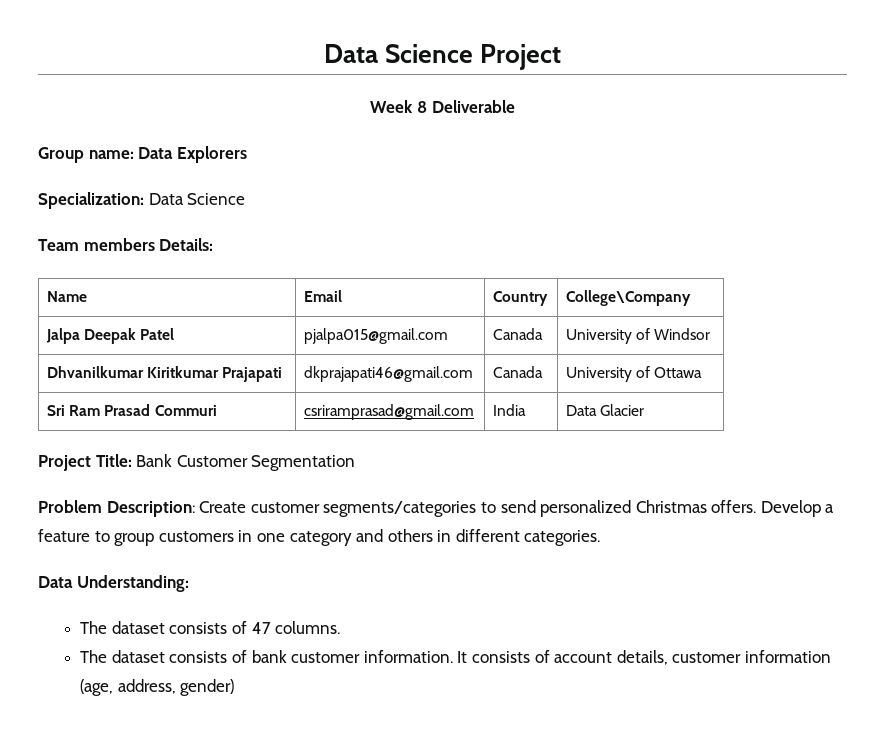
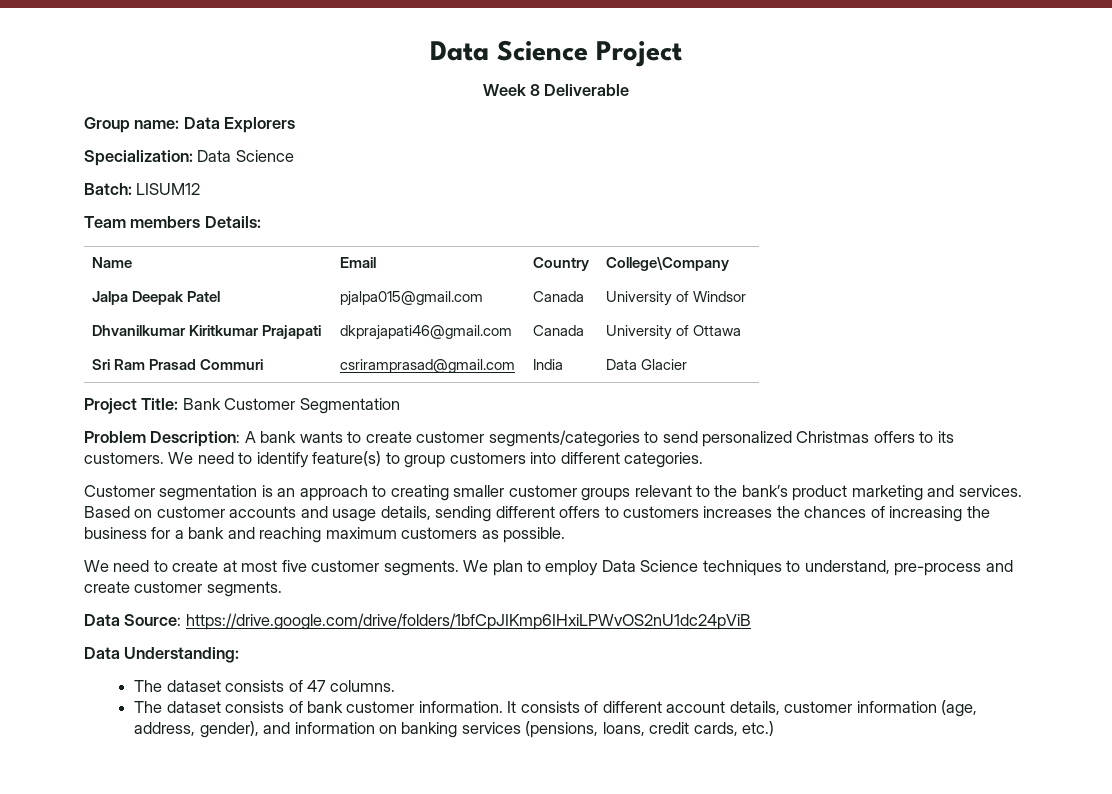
(246, 199) none -> [84,183,201,195] // Batch: LISUM12
[199,501,247,513] Create -> [244,431,412,443] A bank wants to create
[711,500,835,517] [38,529,601,546] offers. Develop a feature to group customers in one category and others in different categories. -> [873,431,954,443] [84,451,704,468] [84,485,1022,501] [84,506,990,522] [84,527,566,543] [84,560,1013,576] [84,581,282,597] [84,613,751,630] offers to its customers. We need to identify feature(s) to group customers into different categories. // Customer segmentation is an approach to creating smaller customer groups relevant to the bank’s product marketing and services. Based on customer accounts and usage details, sending different offers to customers increases the chances of increasing the business for a bank and reaching maximum customers as possible. // We need to create at most five customer segments. We plan to employ Data Science techniques to understand, pre-process and create customer segments. // Data Source: https://drive.google.com/drive/folders/1bfCpJIKmp6IHxiLPWvOS2nU1dc24pViB
(550, 656) none -> [602,701,662,713] different
[180,679,235,696] gender) -> [199,721,775,738] gender), and information on banking services (pensions, loans, credit cards, etc.)

